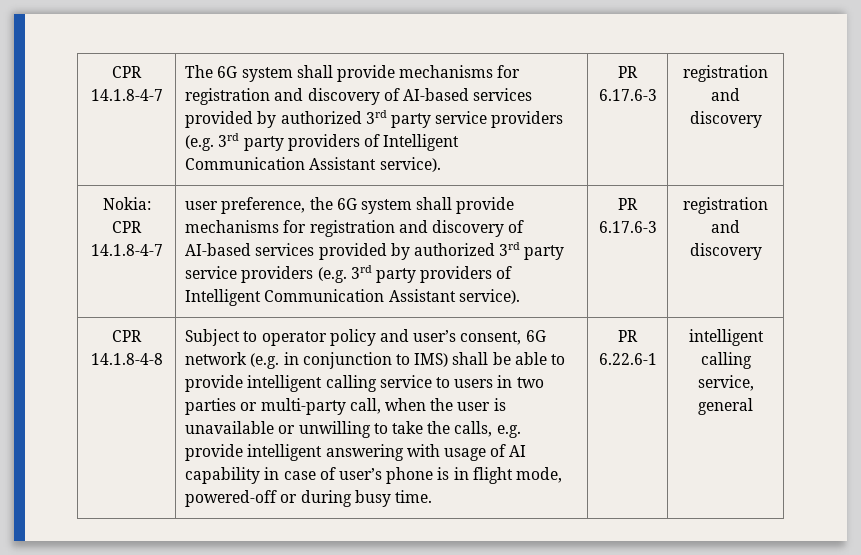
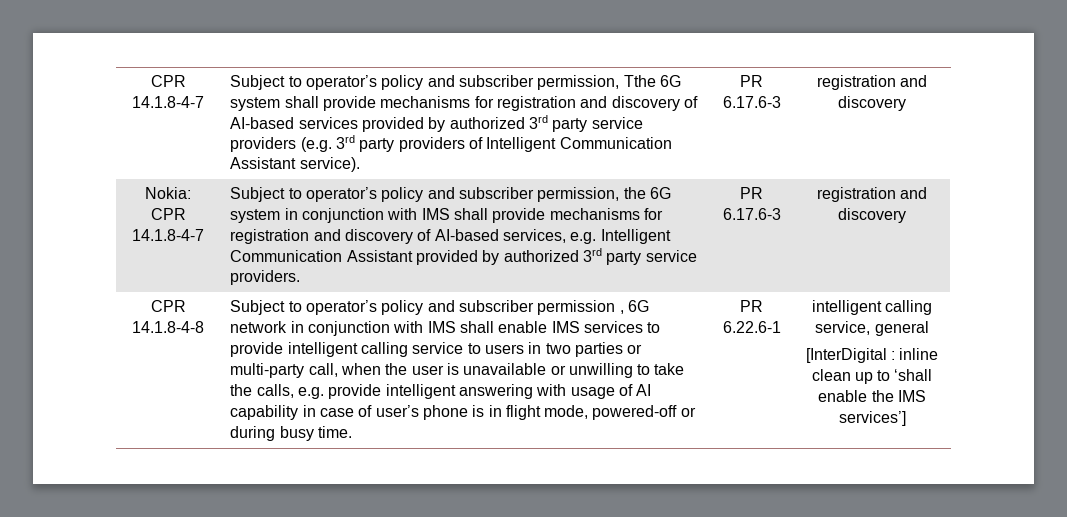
[112,66,142,78] [90,89,163,101] [185,65,214,78] CPR 14.1.8-4-7 | The -> [150,75,186,87] [132,96,204,108] [230,75,656,90] CPR 14.1.8-4-7 | Subject to operator’s policy and subscriber permission, Tthe
[185,197,515,214] [185,220,525,237] [185,242,565,260] [185,265,513,283] [185,289,520,306] user preference, the 6G system shall provide mechanisms for registration and discovery of AI-based services provided by authorized 3rd party service providers (e.g. 3rd party providers of Intelligent Communication Assistant service). -> [230,187,671,202] [230,208,663,223] [230,229,671,244] [230,248,697,265] [230,270,301,285] Subject to operator’s policy and subscriber permission, the 6G system in conjunction with IMS shall provide mechanisms for registration and discovery of AI-based services, e.g. Intelligent Communication Assistant provided by authorized 3rd party service providers.
[261,329,522,346] operator policy and user’s consent, -> [305,300,624,315] operator’s policy and subscriber permission ,
[250,352,547,369] (e.g. in conjunction to IMS) shall be able -> [290,321,643,336] in conjunction with IMS shall enable IMS services
(753, 406) none -> [805,348,939,363] [811,369,933,384] [818,390,926,402] [838,411,906,426] // [InterDigital : inline clean up to ‘shall enable the IMS services’]

